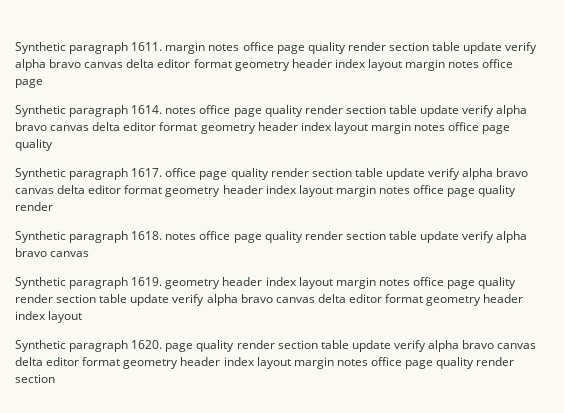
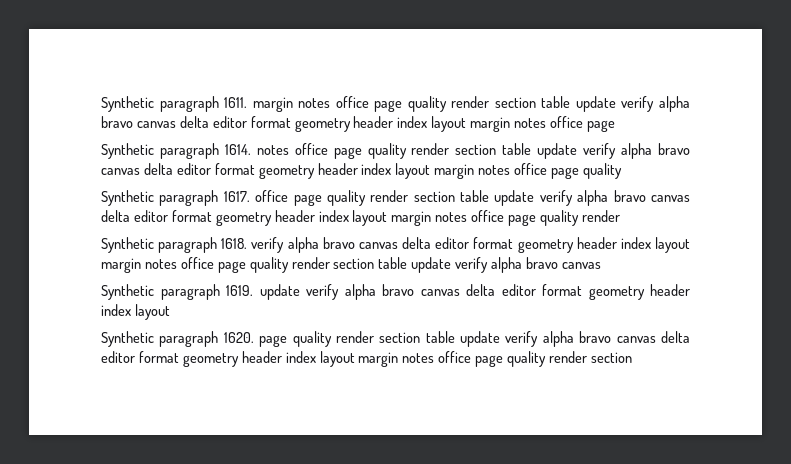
(163, 235) none -> [251,237,690,253] [101,258,141,273] verify alpha bravo canvas delta editor format geometry header index layout margin
[165,277,517,289] [15,294,128,303] geometry header index layout margin notes office page quality render section table -> (253, 290) none

